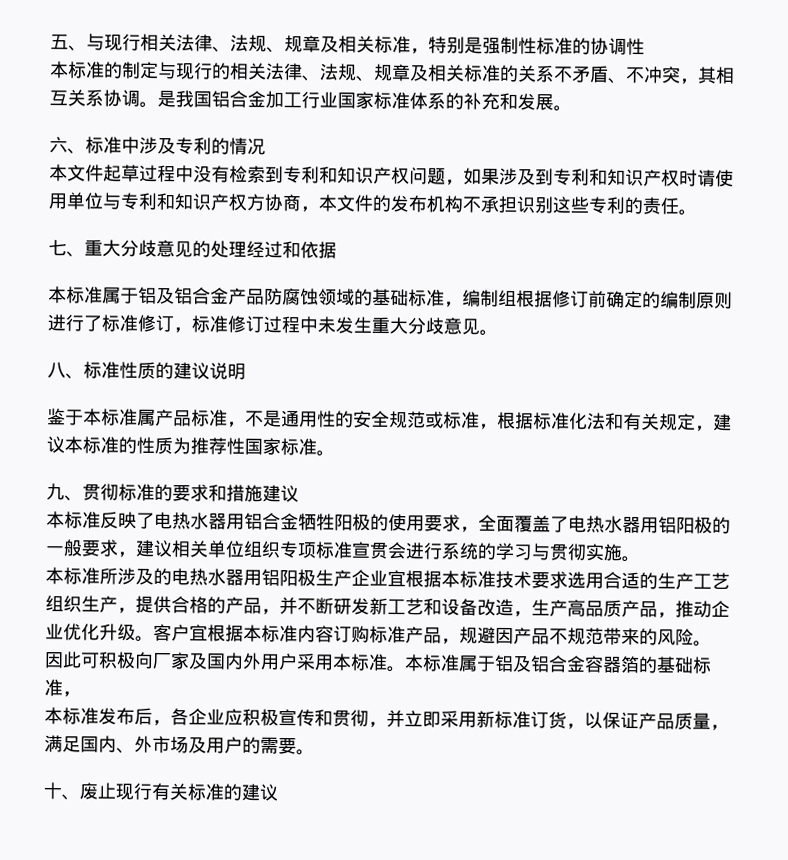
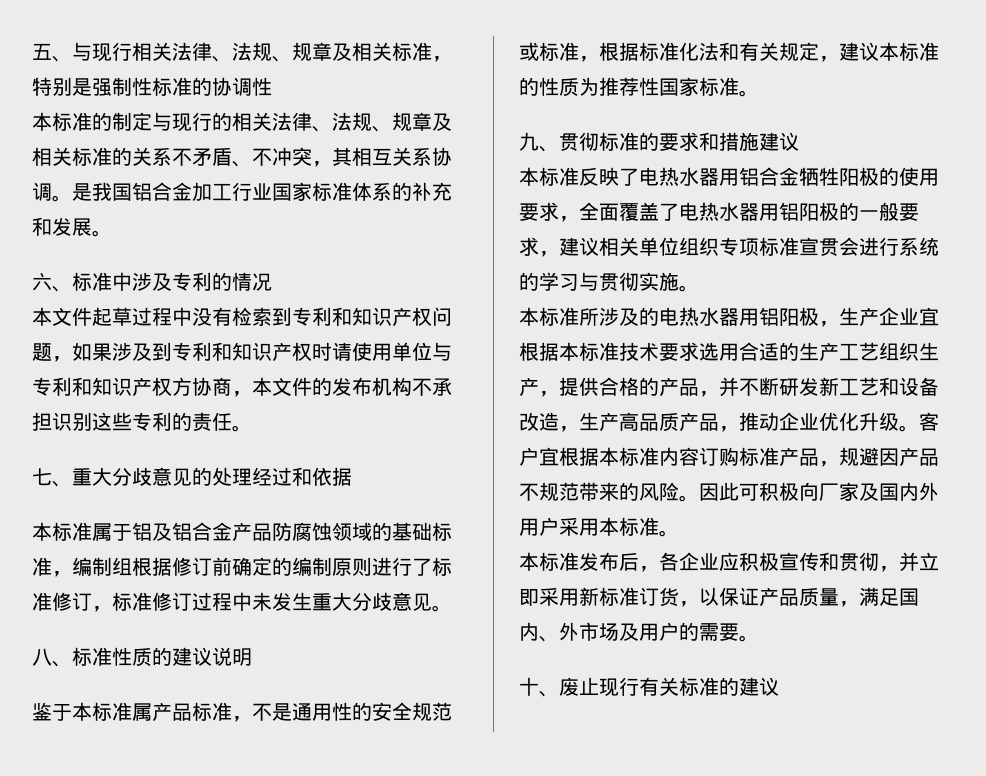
(316, 578) none -> [819,321,839,327] ，
(712, 643) // -> (699, 498) none
[404,654,712,674] [44,679,81,698] 本标准属于铝及铝合金容器箔的基础标准， -> (679, 533) none

